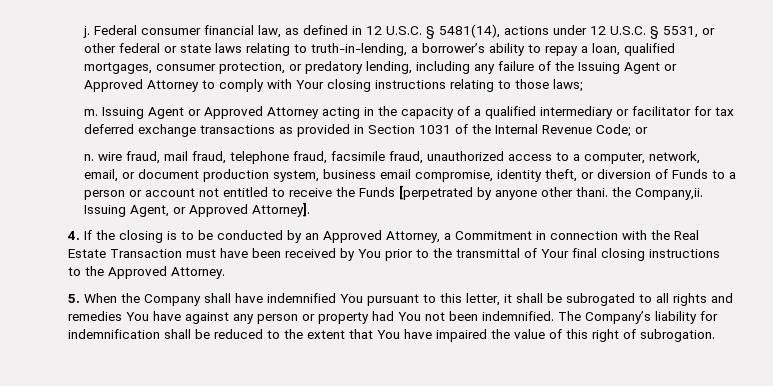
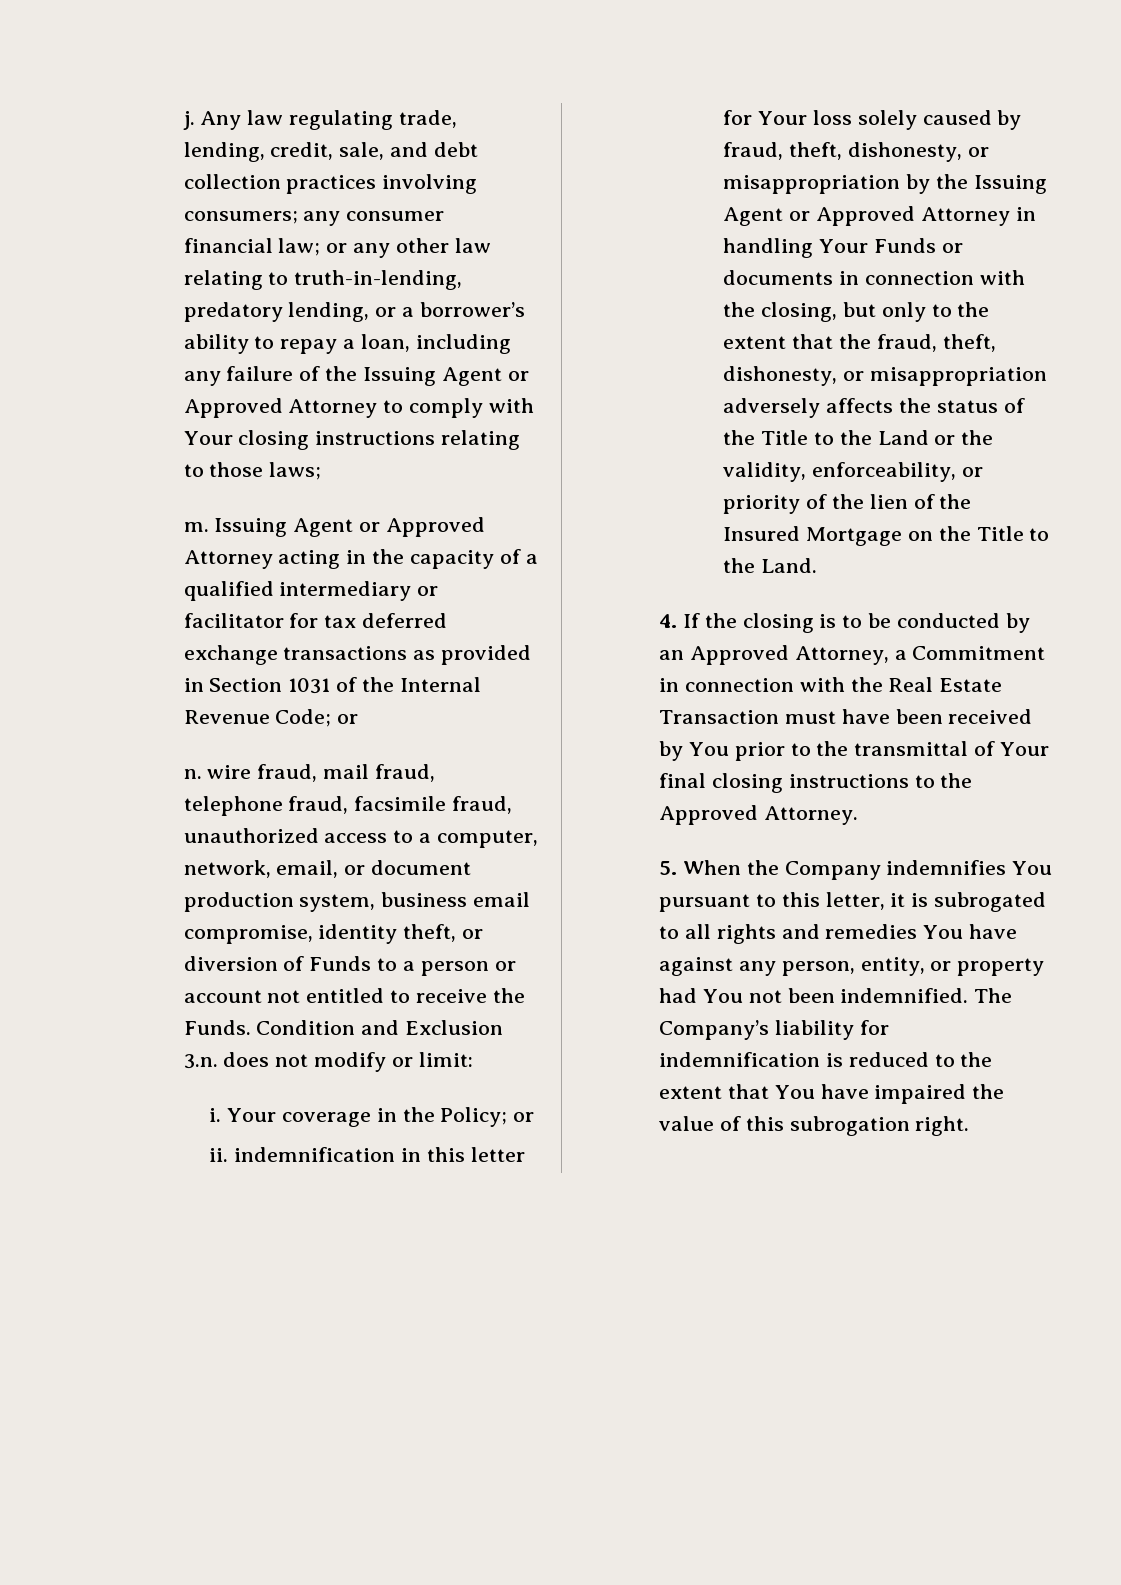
[94,24,716,39] [84,43,408,56] Federal consumer financial law, as defined in 12 U.S.C. § 5481(14), actions under 12 U.S.C. § 5531, or other federal or state laws relating to truth-in-lending, -> [200,110,457,130] [183,142,478,162] [183,174,478,194] [183,211,445,226] [183,238,491,258] [183,270,463,290] [183,302,397,322] Any law regulating trade, lending, credit, sale, and debt collection practices involving consumers; any consumer financial law; or any other law relating to truth-in-lending, predatory lending, or
[624,43,676,56] [84,61,413,74] qualified mortgages, consumer protection, or predatory lending, -> (410, 343) none
[359,185,704,200] [84,202,311,217] Funds [perpetrated by anyone other thani. the Company,ii. Issuing Agent, or Approved Attorney]. -> [183,1020,504,1035] [183,1052,473,1072] [209,1107,535,1127] [209,1147,525,1162] [723,110,1022,130] [723,142,989,162] [723,174,1047,194] [723,206,1036,226] [723,238,963,258] [723,270,1025,285] [723,302,990,322] [723,334,996,352] [723,366,1047,386] [723,398,1025,418] [723,430,994,445] [723,462,983,482] [723,494,972,514] [723,526,1050,546] [723,558,818,573] Funds. Condition and Exclusion 3.n. does not modify or limit: // i. Your coverage in the Policy; or // ii. indemnification in this letter for Your loss solely caused by fraud, theft, dishonesty, or misappropriation by the Issuing Agent or Approved Attorney in handling Your Funds or documents in connection with the closing, but only to the extent that the fraud, theft, dishonesty, or misappropriation adversely affects the status of the Title to the Land or the validity, enforceability, or priority of the lien of the Insured Mortgage on the Title to the Land.
[204,293,337,303] shall have indemnified -> [886,860,1007,875] indemnifies
[516,293,563,303] shall be -> [911,893,929,907] is
[257,314,299,324] person -> [781,957,925,976] person, entity,
[164,329,211,339] shall be -> [825,1053,843,1067] is
[592,329,716,342] right of subrogation. -> [789,1116,970,1136] subrogation right.

